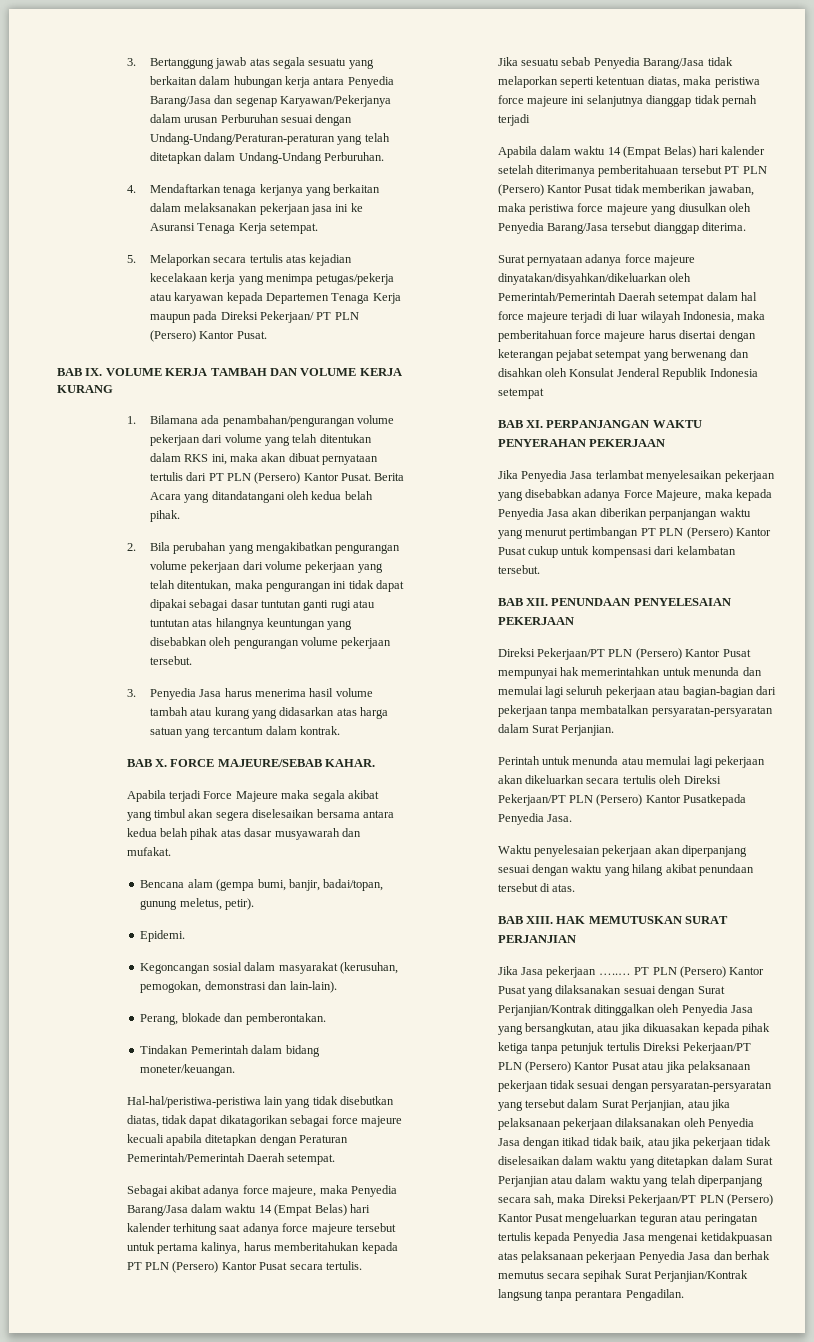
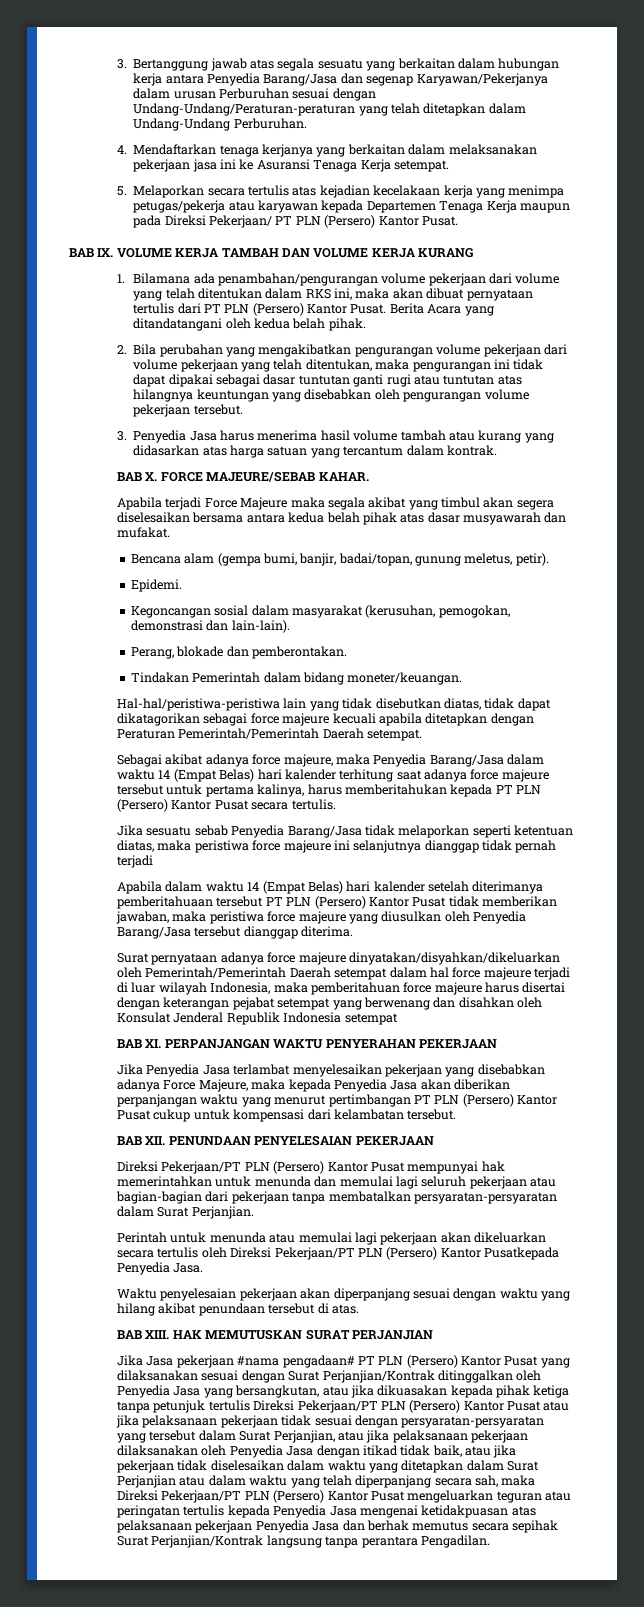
[598,973,631,975] …..… -> [237,1355,355,1368] #nama pengadaan#

